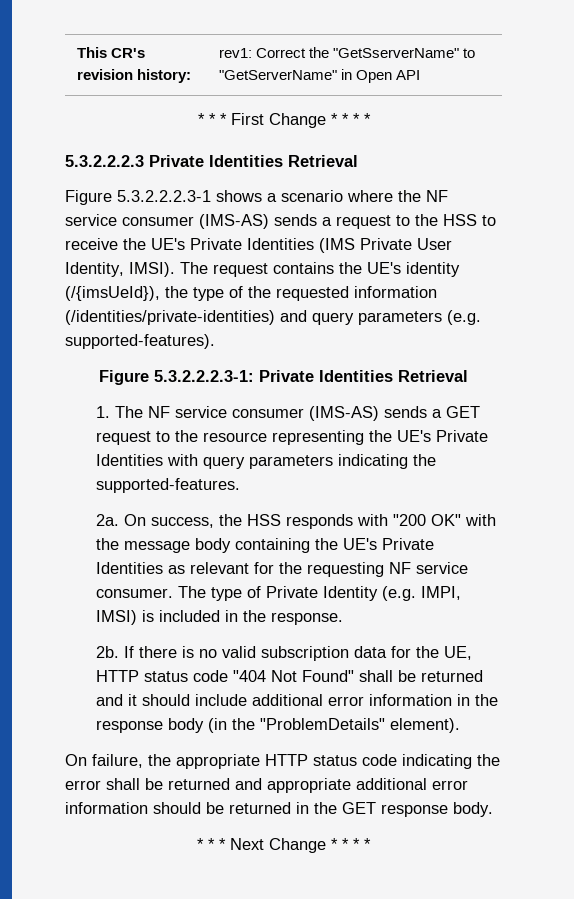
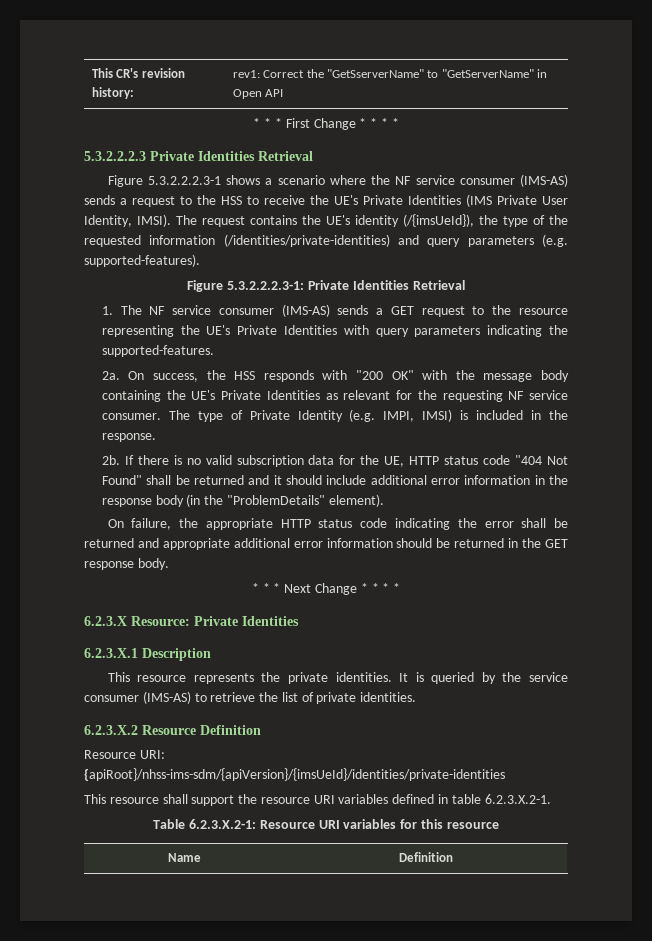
(371, 844) none -> [84,616,299,626] [84,648,211,661] [107,672,568,684] [84,691,417,704] [84,725,261,735] [84,750,165,759] [84,768,505,781] [84,794,551,806] [153,819,499,829] [167,853,201,862] [398,852,453,862] // 6.2.3.X Resource: Private Identities // 6.2.3.X.1 Description // This resource represents the private identities. It is queried by the service consumer (IMS-AS) to retrieve the list of private identities. // 6.2.3.X.2 Resource Definition // Resource URI: {apiRoot}/nhss-ims-sdm/{apiVersion}/{imsUeId}/identities/private-identities // This resource shall support the resource URI variables defined in table 6.2.3.X.2-1. // Table 6.2.3.X.2-1: Resource URI variables for this resource // Name | Definition

